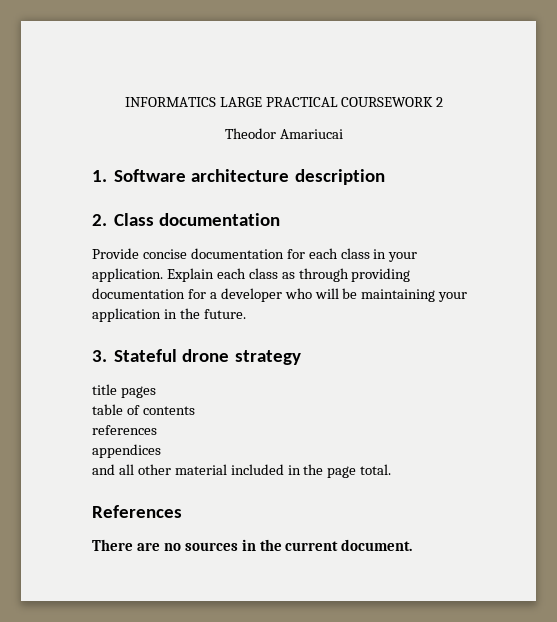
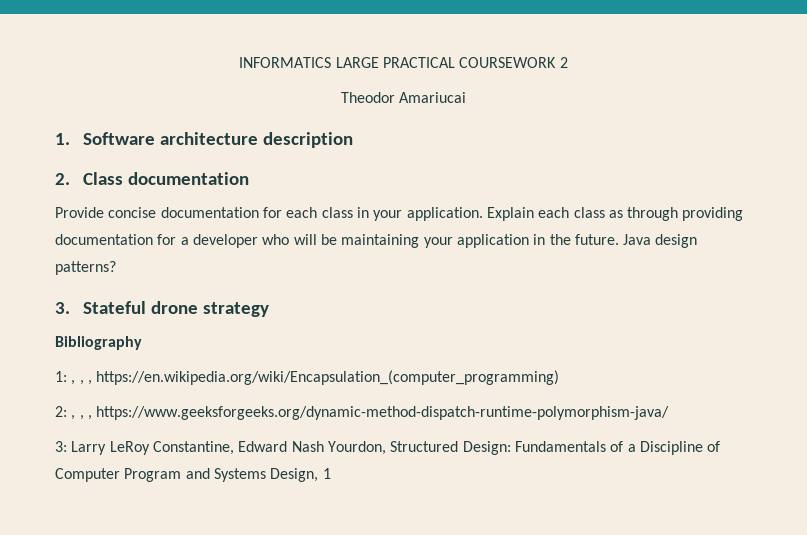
(246, 314) none -> [623,234,698,248] [55,261,116,275] Java design patterns?
[92,384,156,398] [92,404,195,415] [92,425,157,435] [92,444,161,458] [92,464,392,478] [92,505,182,518] [92,539,413,551] title pages // table of contents // references // appendices // and all other material included in the page total. // References // There are no sources in the current document. -> [55,336,142,350] [55,370,560,385] [55,406,670,420] [55,441,721,455] [55,468,331,482] Bibliography // 1: , , , https://en.wikipedia.org/wiki/Encapsulation_(computer_programming) // 2: , , , https://www.geeksforgeeks.org/dynamic-method-dispatch-runtime-polymorphism-java/ // 3: Larry LeRoy Constantine, Edward Nash Yourdon, Structured Design: Fundamentals of a Discipline of Computer Program and Systems Design, 1

